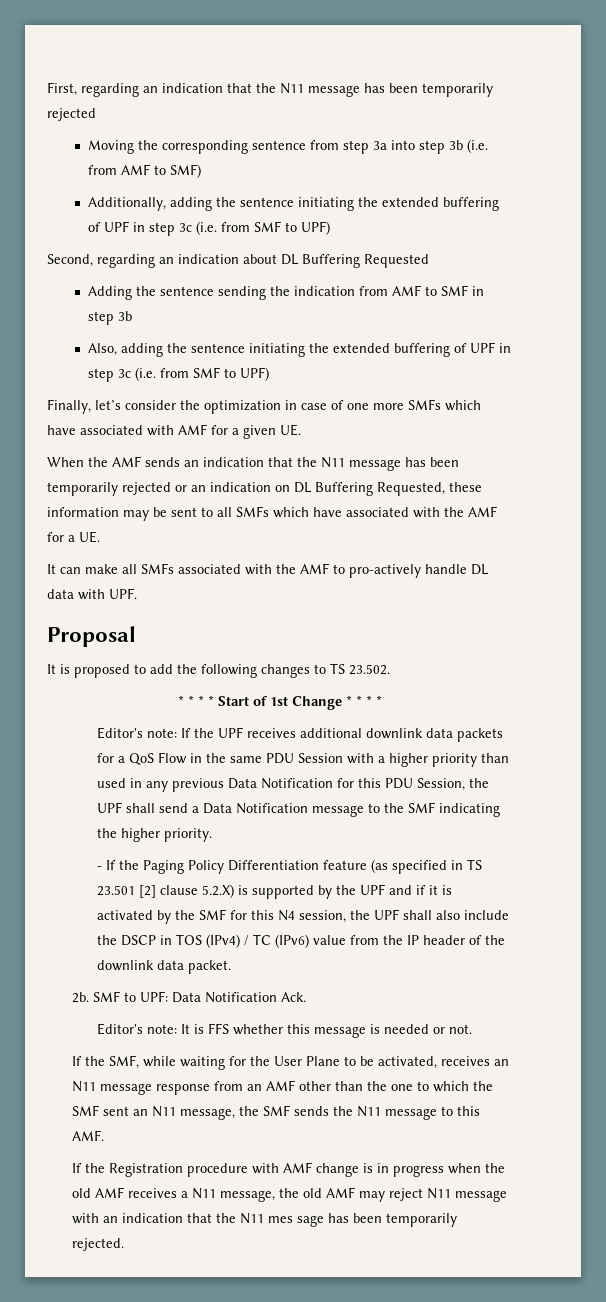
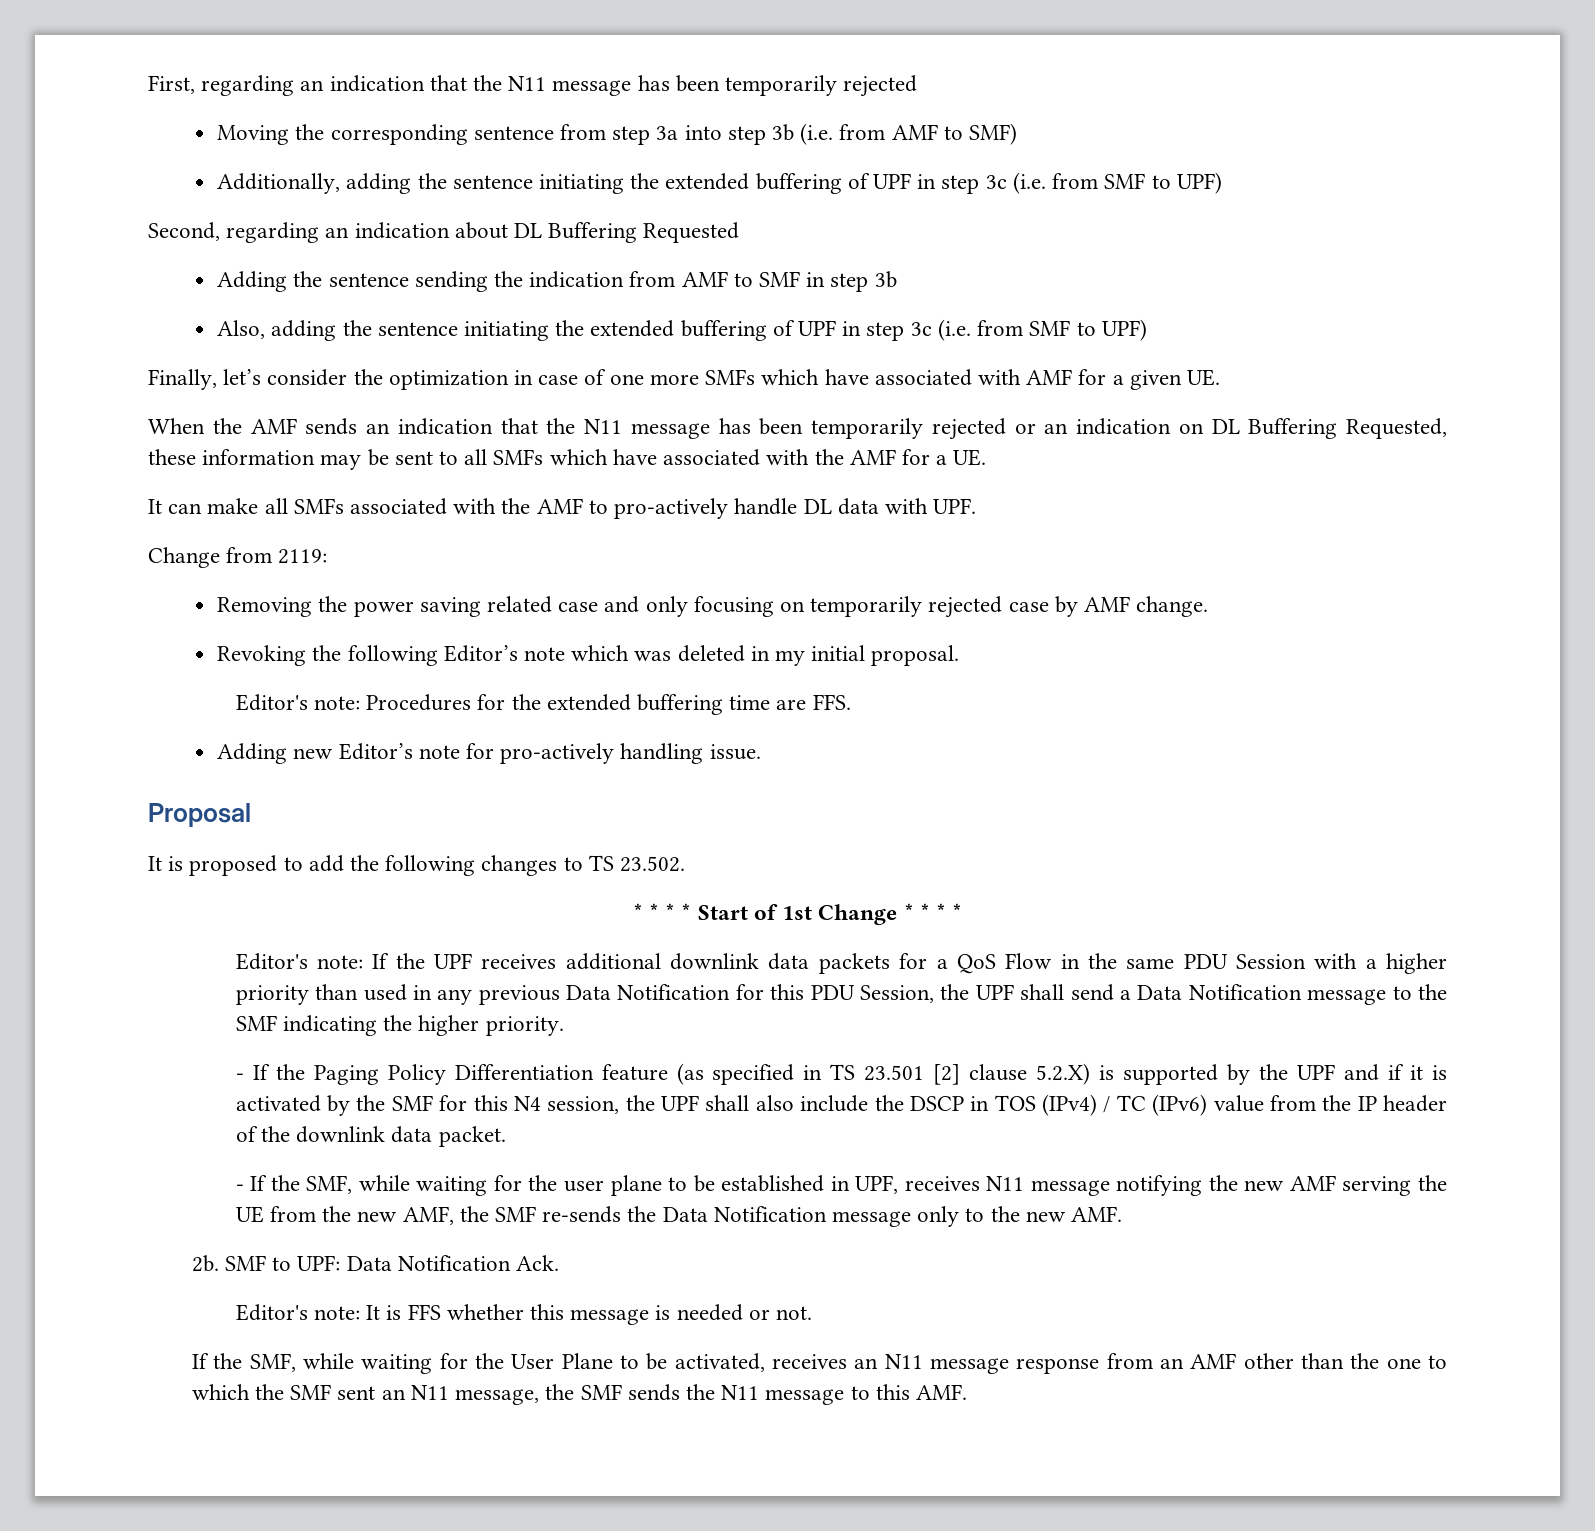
(137, 593) none -> [148,547,328,568] [217,596,1209,618] [217,645,960,666] [235,694,851,715] [217,743,761,764] // Change from 2119: // Removing the power saving related case and only focusing on temporarily rejected case by AMF change. // Revoking the following Editor’s note which was deleted in my initial proposal. // Editor's note: Procedures for the extended buffering time are FFS. // Adding new Editor’s note for pro-actively handling issue.
(232, 967) none -> [235,1175,1447,1196] [235,1206,1123,1227] // - If the SMF, while waiting for the user plane to be established in UPF, receives N11 message notifying the new AMF serving the UE from the new AMF, the SMF re-sends the Data Notification message only to the new AMF.
[72,1162,506,1177] [72,1187,508,1202] [72,1213,458,1227] [72,1238,125,1251] // If the Registration procedure with AMF change is in progress when the old AMF receives a N11 message, the old AMF may reject N11 message with an indication that the N11 mes sage has been temporarily rejected. -> (968, 1392) none

